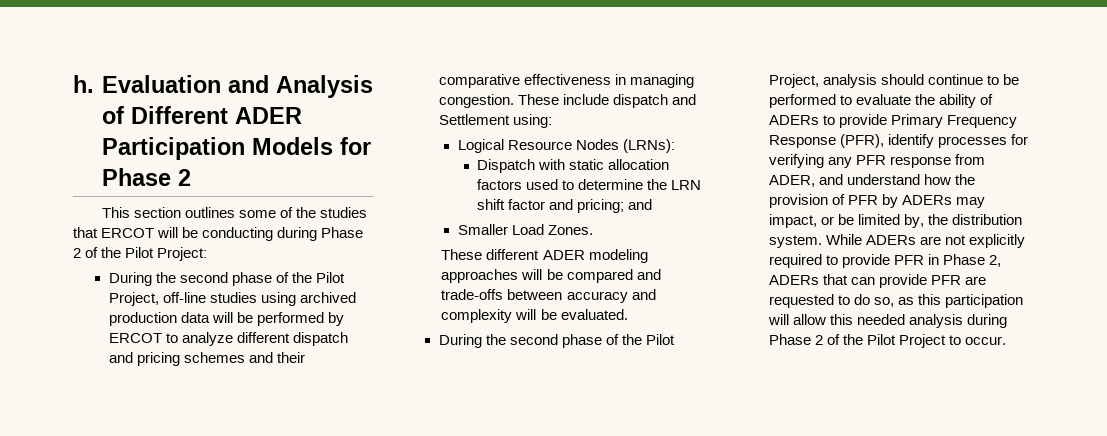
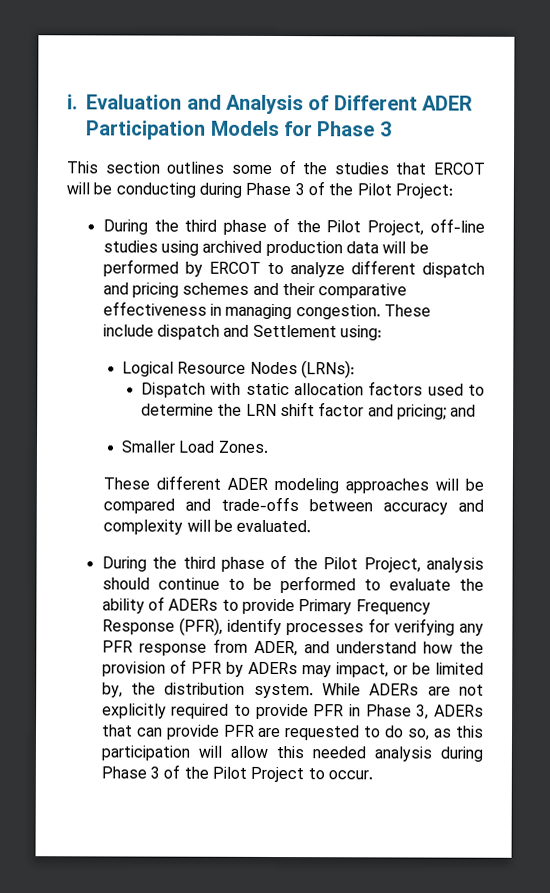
[73,75,94,93] h. -> [67,94,78,110] i.
[177,169,191,186] 2 -> [379,121,392,137] 3
[73,248,81,258] 2 -> [294,183,305,196] 3
[179,272,228,283] second -> [184,219,218,232] third
[509,334,558,345] second -> [182,556,216,569] third
[989,255,1002,267] 2, -> [416,704,430,720] 3,
[814,335,823,345] 2 -> [150,766,161,779] 3

